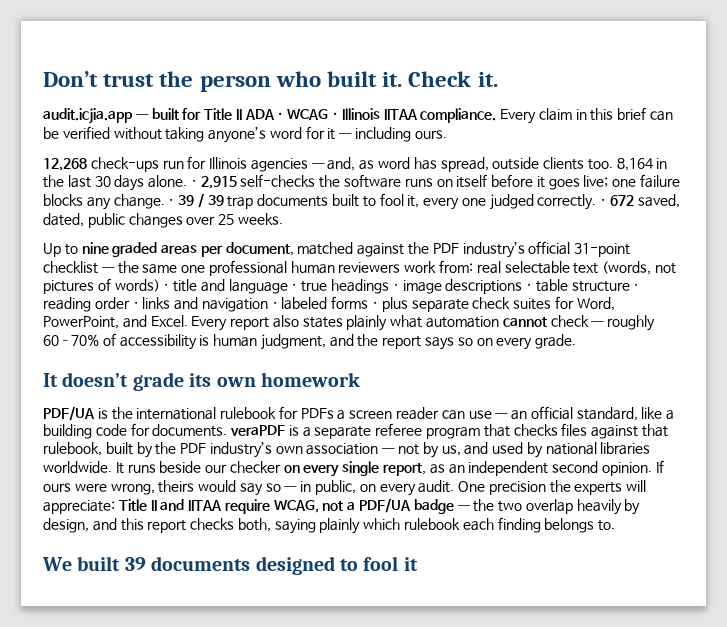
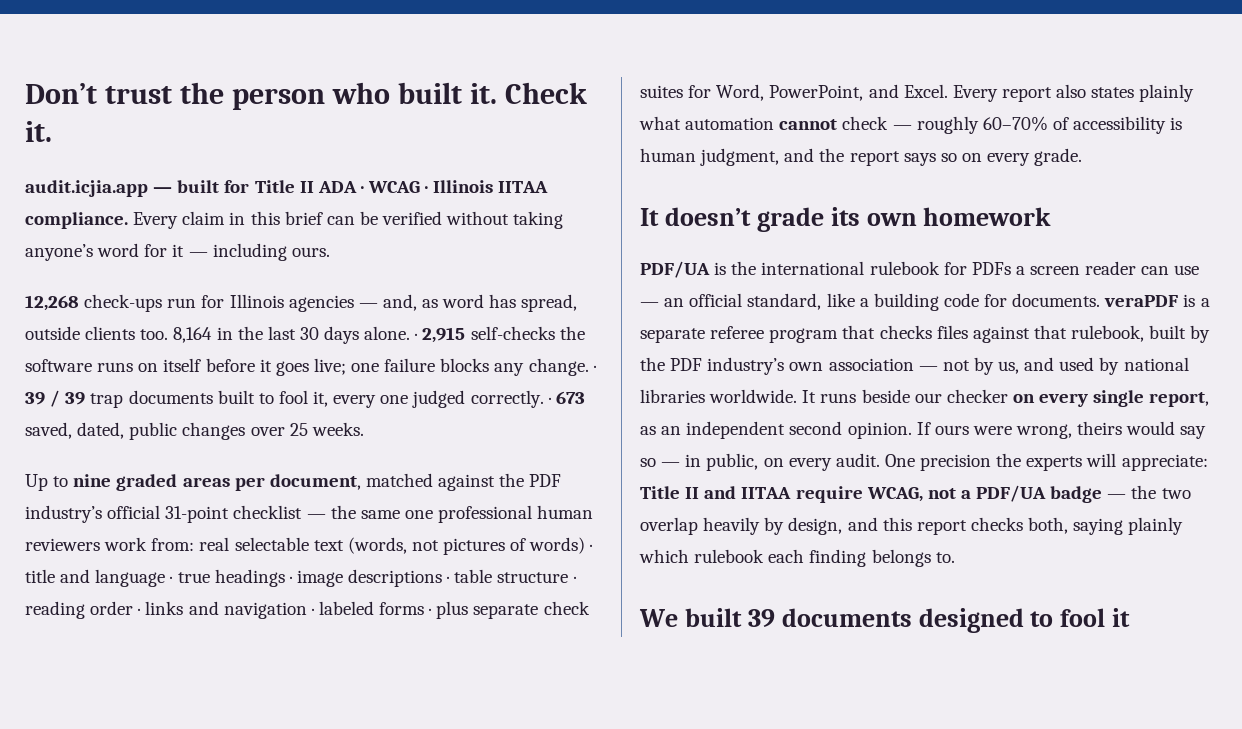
[610,195,635,206] 672 -> [555,391,585,404] 673

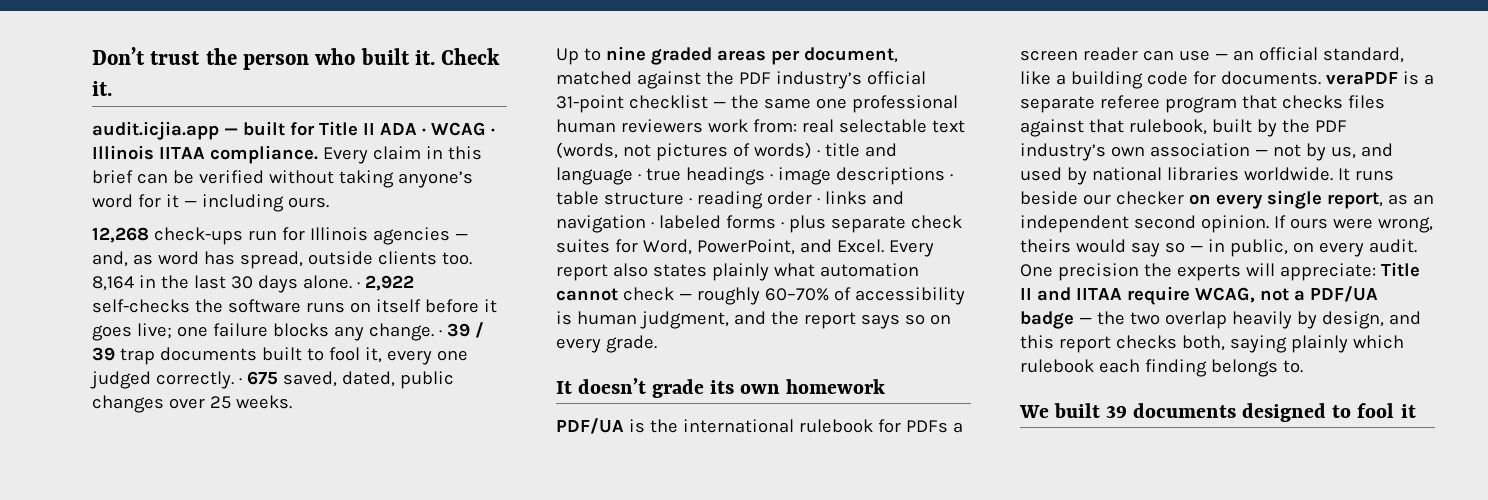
[422,327,466,343] 2,915 -> [364,275,414,291] 2,922
[555,391,585,404] 673 -> [246,371,278,385] 675

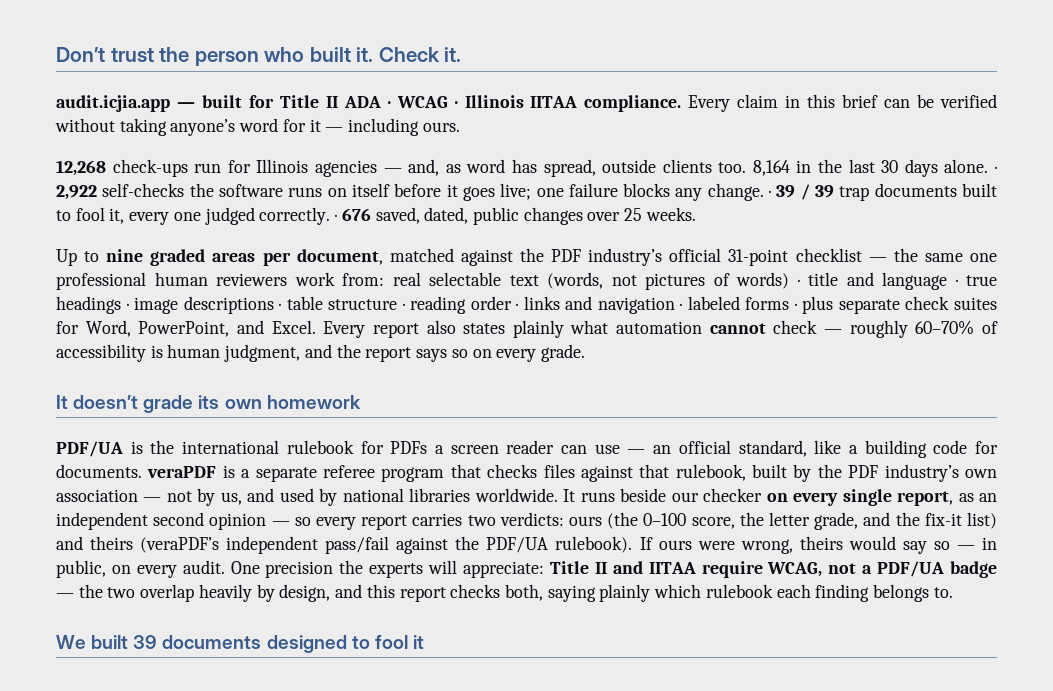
[246,371,278,385] 675 -> [341,208,371,221] 676
[1200,215,1269,233] opinion. -> [209,512,998,530] [56,536,633,554] opinion — so every report carries two verdicts: ours (the 0–100 score, the letter grade, and the fix-it list) and theirs (veraPDF’s independent pass/fail against the PDF/UA rulebook).

